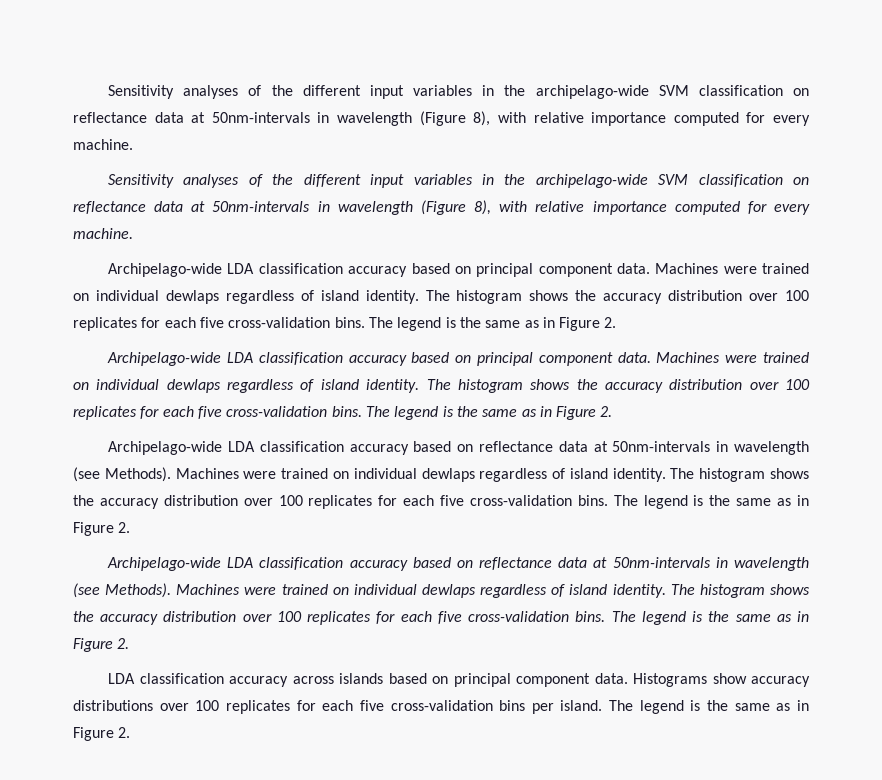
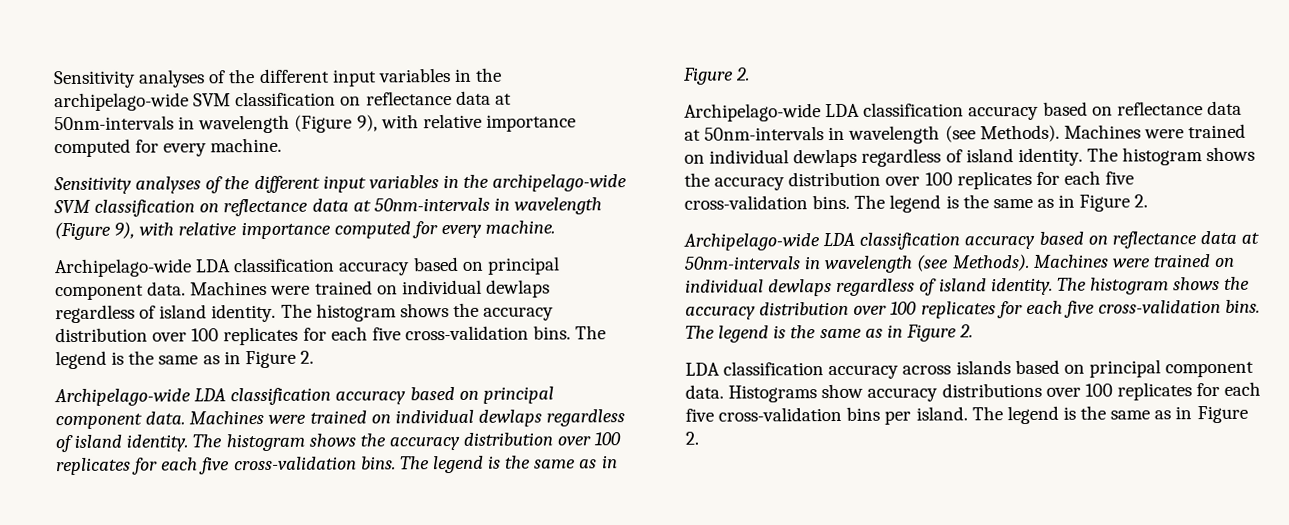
[473,111,491,126] 8), -> [356,114,378,132] 9),
[474,200,492,215] 8), -> [114,221,136,239] 9),

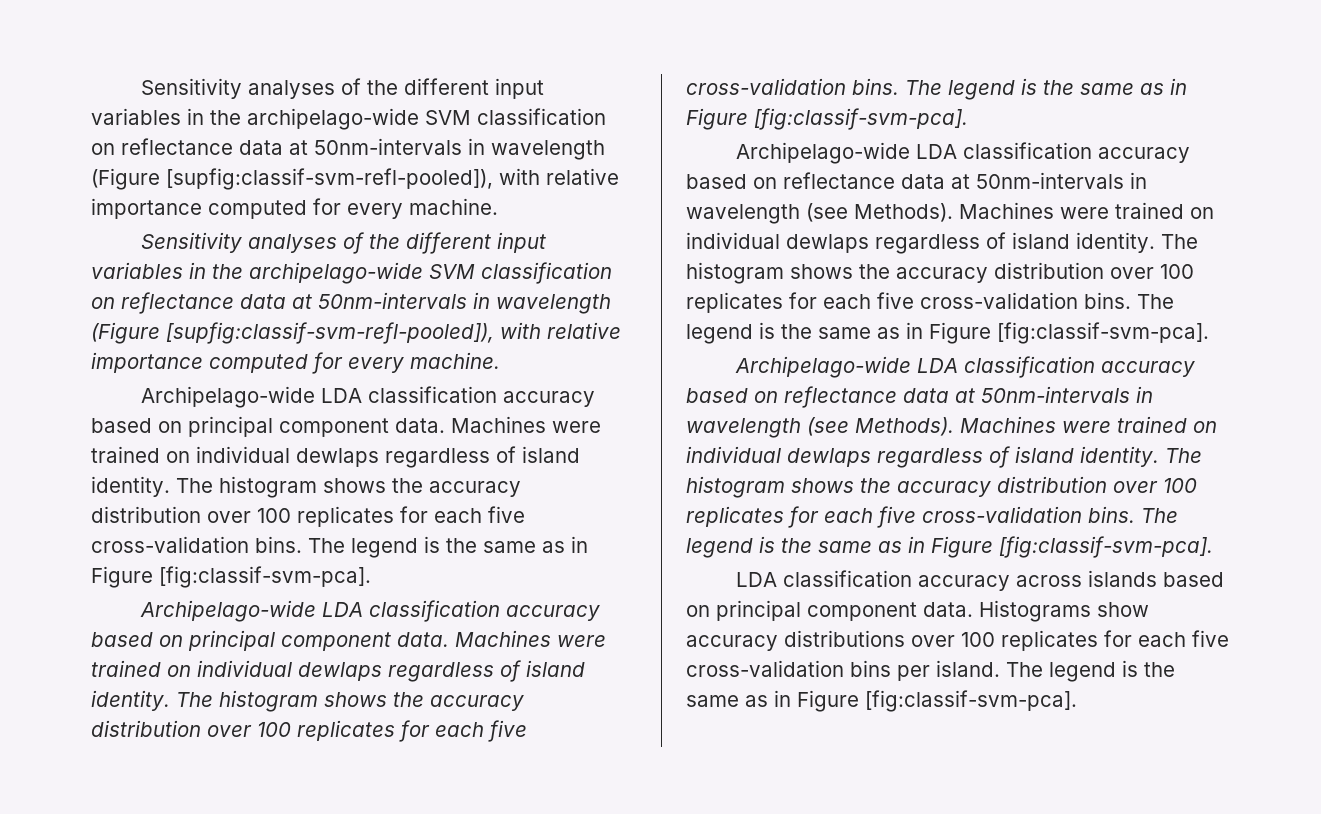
[356,114,378,132] 9), -> [166,168,493,190] [supfig:classif-svm-refl-pooled]),
[114,221,136,239] 9), -> [166,322,494,344] [supfig:classif-svm-refl-pooled]),
[299,350,314,364] 2. -> [159,566,371,588] [fig:classif-svm-pca].
[735,67,751,81] 2. -> [754,108,968,130] [fig:classif-svm-pca].
[1134,194,1149,208] 2. -> [997,322,1209,344] [fig:classif-svm-pca].
[959,324,974,338] 2. -> [999,536,1213,558] [fig:classif-svm-pca].
[685,431,699,445] 2. -> [865,690,1077,712] [fig:classif-svm-pca].

